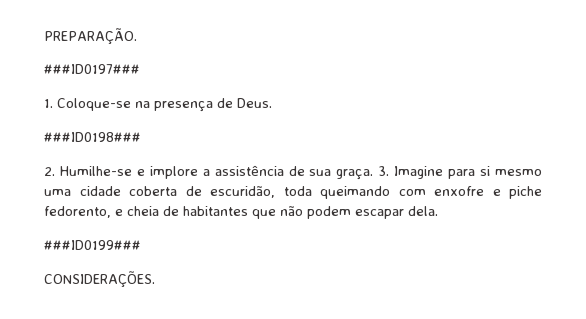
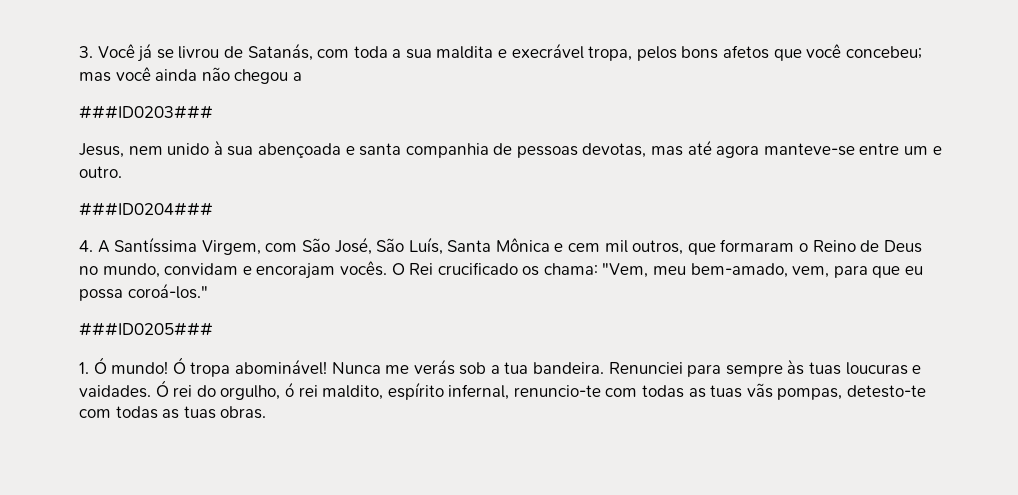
[44,28,137,44] [44,64,140,74] [44,98,272,112] [44,132,141,142] [44,165,542,180] [44,186,542,199] [44,206,438,219] [44,240,141,250] [44,271,155,287] PREPARAÇÃO. // ###ID0197### // 1. Coloque-se na presença de Deus. // ###ID0198### // 2. Humilhe-se e implore a assistência de sua graça. 3. Imagine para si mesmo uma cidade coberta de escuridão, toda queimando com enxofre e piche fedorento, e cheia de habitantes que não podem escapar dela. // ###ID0199### // CONSIDERAÇÕES. -> [79,43,922,62] [79,67,302,84] [79,105,213,119] [79,140,942,158] [79,166,122,178] [79,202,213,216] [79,237,922,255] [79,261,924,279] [79,283,208,301] [79,322,213,336] [79,357,922,377] [79,380,927,400] [79,406,267,419] 3. Você já se livrou de Satanás, com toda a sua maldita e execrável tropa, pelos bons afetos que você concebeu; mas você ainda não chegou a // ###ID0203### // Jesus, nem unido à sua abençoada e santa companhia de pessoas devotas, mas até agora manteve-se entre um e outro. // ###ID0204### // 4. A Santíssima Virgem, com São José, São Luís, Santa Mônica e cem mil outros, que formaram o Reino de Deus no mundo, convidam e encorajam vocês. O Rei crucificado os chama: "Vem, meu bem-amado, vem, para que eu possa coroá-los." // ###ID0205### // 1. Ó mundo! Ó tropa abominável! Nunca me verás sob a tua bandeira. Renunciei para sempre às tuas loucuras e vaidades. Ó rei do orgulho, ó rei maldito, espírito infernal, renuncio-te com todas as tuas vãs pompas, detesto-te com todas as tuas obras.

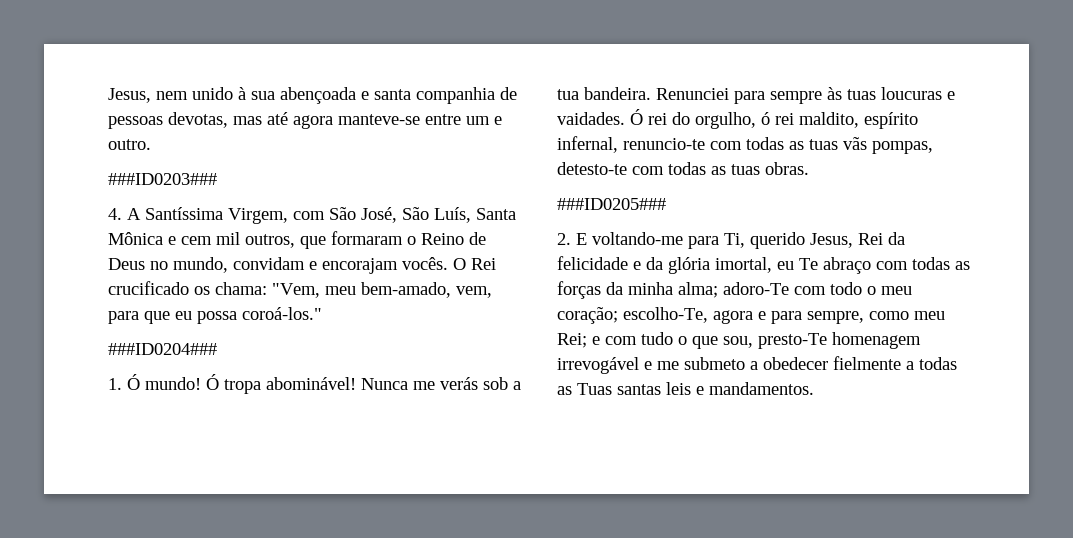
[79,43,922,62] [79,67,302,84] [79,105,213,119] 3. Você já se livrou de Satanás, com toda a sua maldita e execrável tropa, pelos bons afetos que você concebeu; mas você ainda não chegou a // ###ID0203### // -> (108, 95) none
[79,202,213,216] ###ID0204### -> [108,173,217,185] ###ID0203###
[79,322,213,336] ###ID0205### -> [108,343,217,355] ###ID0204###
(267, 412) none -> [557,198,666,210] [557,232,905,249] [557,256,970,274] [557,281,912,299] [557,307,945,324] [557,332,921,349] [557,356,957,374] [557,382,814,395] // ###ID0205### // 2. E voltando-me para Ti, querido Jesus, Rei da felicidade e da glória imortal, eu Te abraço com todas as forças da minha alma; adoro-Te com todo o meu coração; escolho-Te, agora e para sempre, como meu Rei; e com tudo o que sou, presto-Te homenagem irrevogável e me submeto a obedecer fielmente a todas as Tuas santas leis e mandamentos.

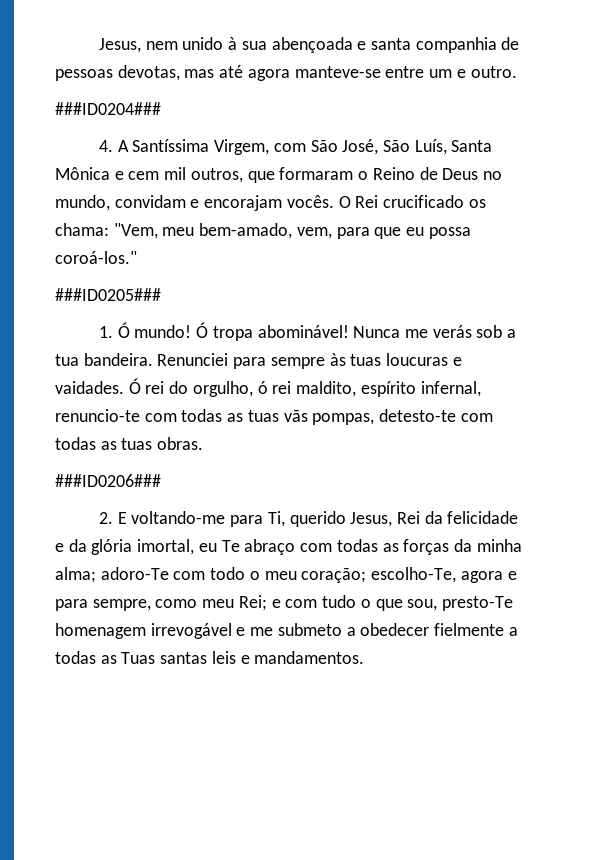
[108,173,217,185] ###ID0203### -> [55,102,161,115] ###ID0204###
[108,343,217,355] ###ID0204### -> [55,288,161,301] ###ID0205###
[557,198,666,210] ###ID0205### -> [55,474,161,487] ###ID0206###

